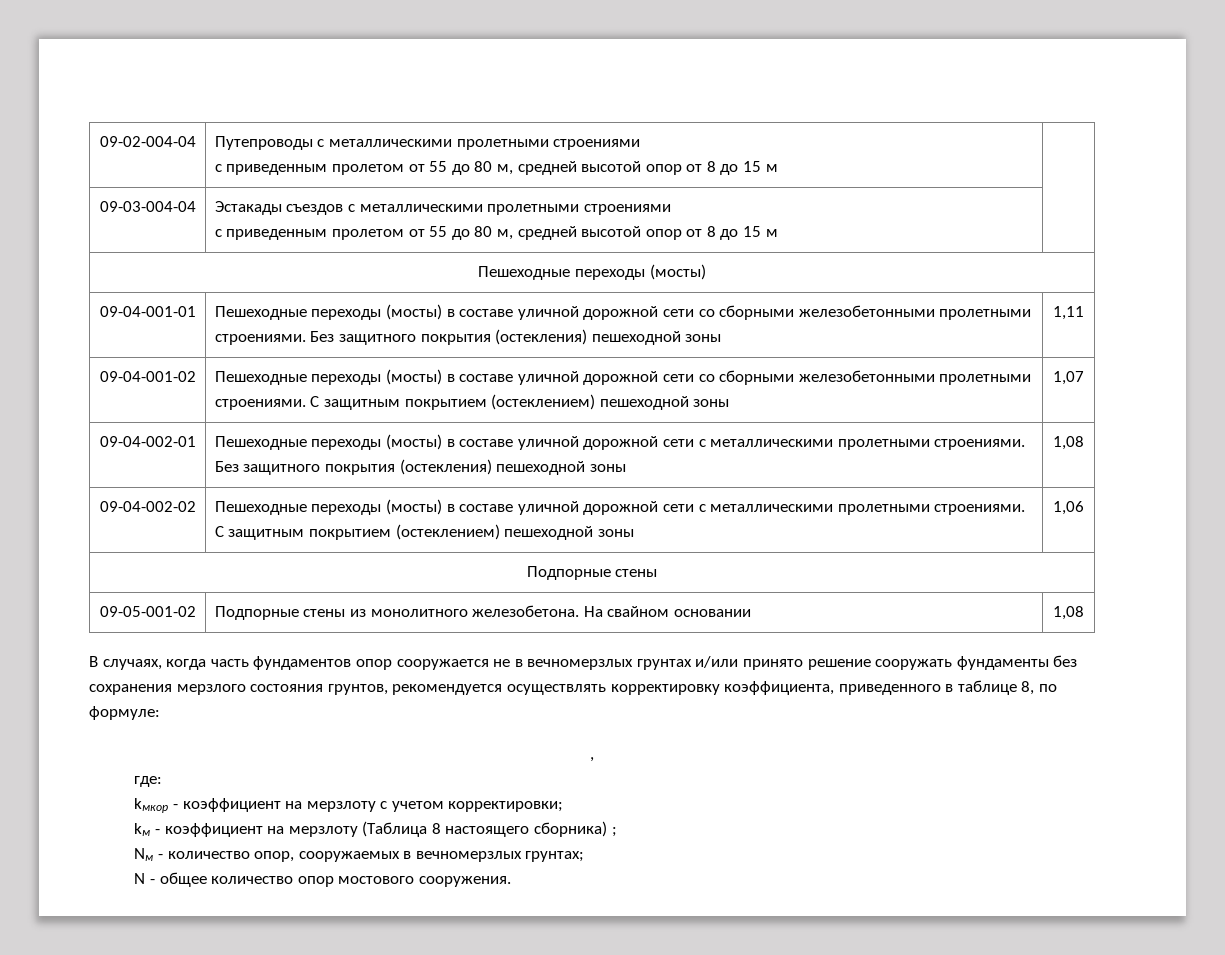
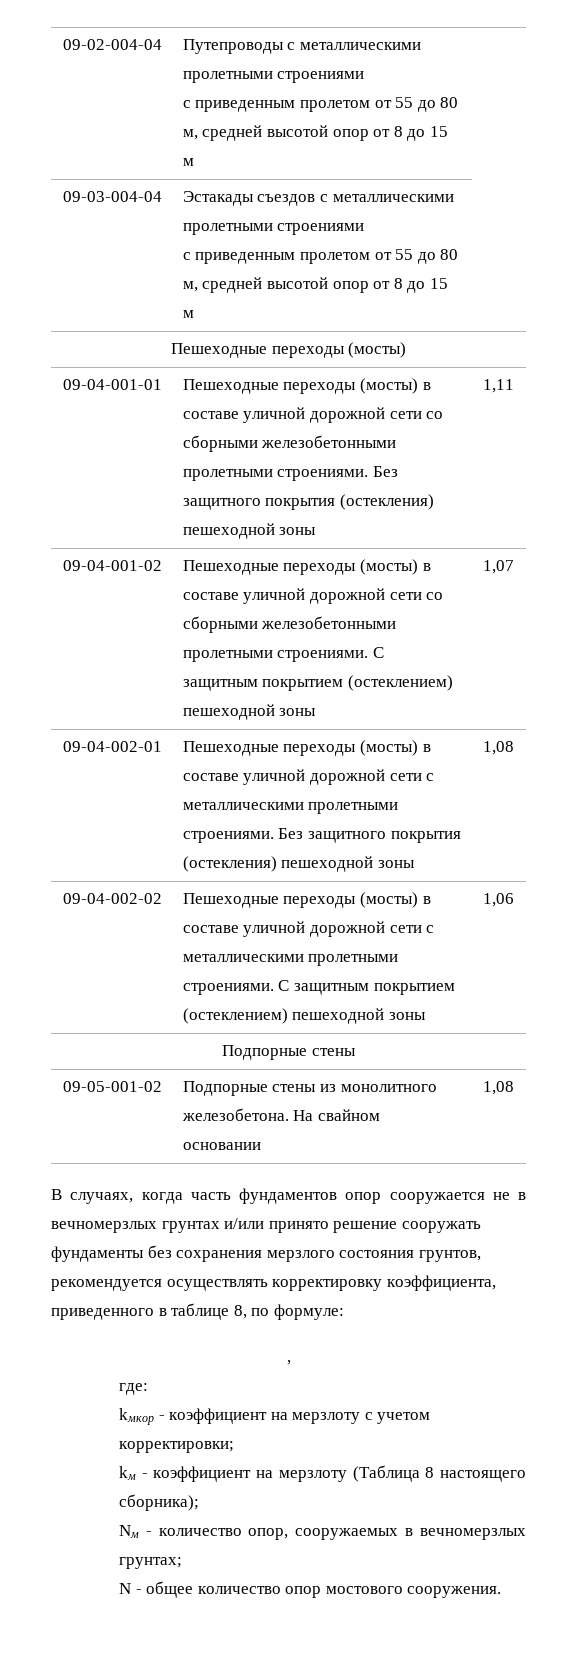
[534,821,617,837] сборника) ; -> [118,1494,199,1511] сборника);

